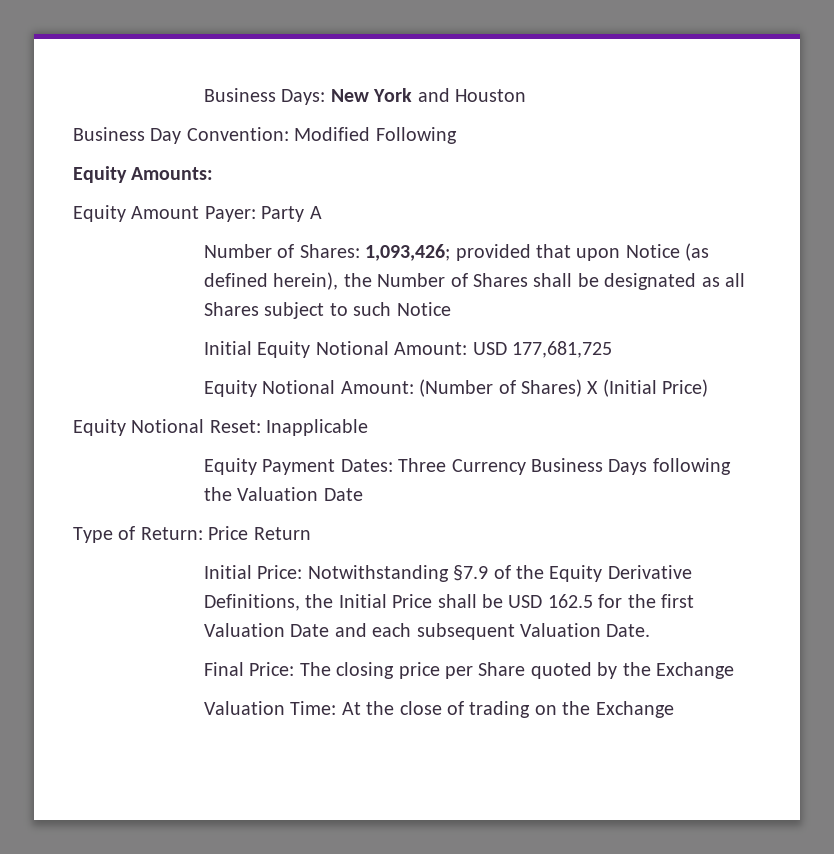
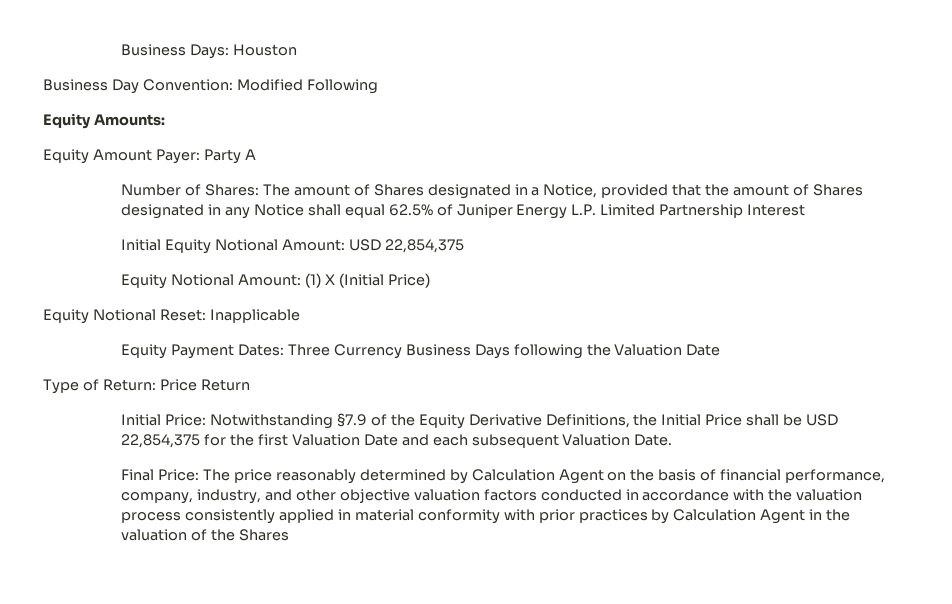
[330,88,450,102] New York and -> (230, 51) none
[365,243,710,261] [203,272,745,290] [203,302,451,319] 1,093,426; provided that upon Notice (as defined herein), the Number of Shares shall be designated as all Shares subject to such Notice -> [262,184,863,199] [121,204,806,219] The amount of Shares designated in a Notice, provided that the amount of Shares designated in any Notice shall equal 62.5% of Juniper Energy L.P. Limited Partnership Interest
[511,341,612,358] [203,379,582,397] 177,681,725 // Equity Notional Amount: (Number of Shares) -> [384,239,464,253] [121,273,321,289] 22,854,375 // Equity Notional Amount: (1)
[547,594,593,608] 162.5 -> [121,434,201,448] 22,854,375
[336,662,734,679] [203,701,674,718] closing price per Share quoted by the Exchange // Valuation Time: At the close of trading on the Exchange -> [233,469,886,484] [121,489,863,504] [121,509,851,524] [121,529,289,541] price reasonably determined by Calculation Agent on the basis of financial performance, company, industry, and other objective valuation factors conducted in accordance with the valuation process consistently applied in material conformity with prior practices by Calculation Agent in the valuation of the Shares

